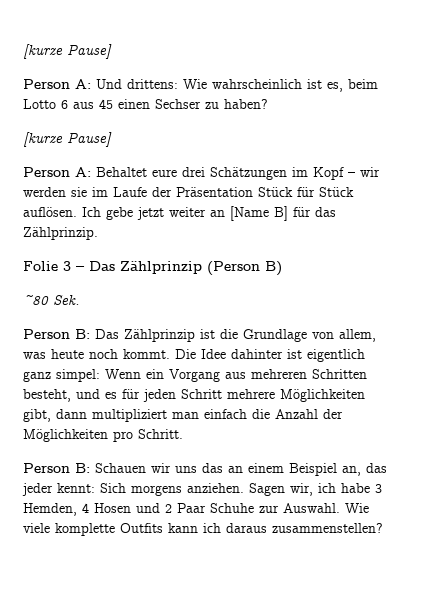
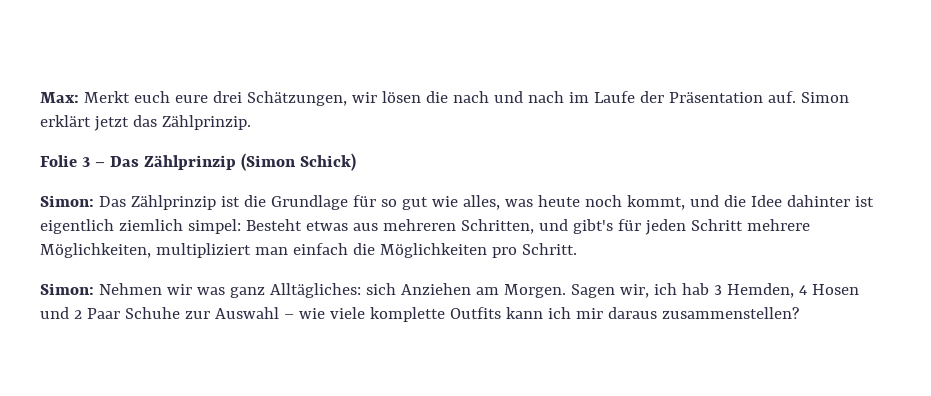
[23,44,112,59] [23,79,378,92] [23,99,268,109] [23,132,112,147] [23,167,380,180] [23,187,354,197] [23,206,311,221] [kurze Pause] // Person A: Und drittens: Wie wahrscheinlich ist es, beim Lotto 6 aus 45 einen Sechser zu haben? // [kurze Pause] // Person A: Behaltet eure drei Schätzungen im Kopf – wir werden sie im Laufe der Präsentation Stück für Stück auflösen. Ich gebe jetzt weiter an [Name B] für -> [40,91,849,106] [40,115,129,131] Max: Merkt euch eure drei Schätzungen, wir lösen die nach und nach im Laufe der Präsentation auf. Simon erklärt jetzt
[207,261,282,276] [23,295,80,305] [23,329,90,339] (Person B) // ~80 Sek. // Person B: -> [240,153,356,171] [40,195,94,207] (Simon Schick) // Simon:
[312,329,376,342] [23,349,365,362] [23,369,367,382] [23,389,117,402] von allem, was heute noch kommt. Die Idee dahinter ist eigentlich ganz simpel: Wenn ein Vorgang aus mehreren Schritten besteht, und es -> [352,195,874,210] [40,219,613,234] für so gut wie alles, was heute noch kommt, und die Idee dahinter ist eigentlich ziemlich simpel: Besteht etwas aus mehreren Schritten, und gibt's
[280,389,365,402] [23,409,87,422] Möglichkeiten gibt, dann -> [40,243,151,258] Möglichkeiten,
[275,409,343,419] Anzahl der -> (375, 249) none
[23,463,387,476] [22,483,244,496] Person B: Schauen wir uns das an einem Beispiel an, das jeder kennt: Sich morgens anziehen. -> [40,283,566,298] Simon: Nehmen wir was ganz Alltägliches: sich Anziehen am Morgen.
[341,483,370,493] habe -> [681,283,709,295] hab
[283,503,369,513] Auswahl. Wie -> [214,307,325,319] Auswahl – wie
(221, 528) none -> [575,308,603,319] mir

